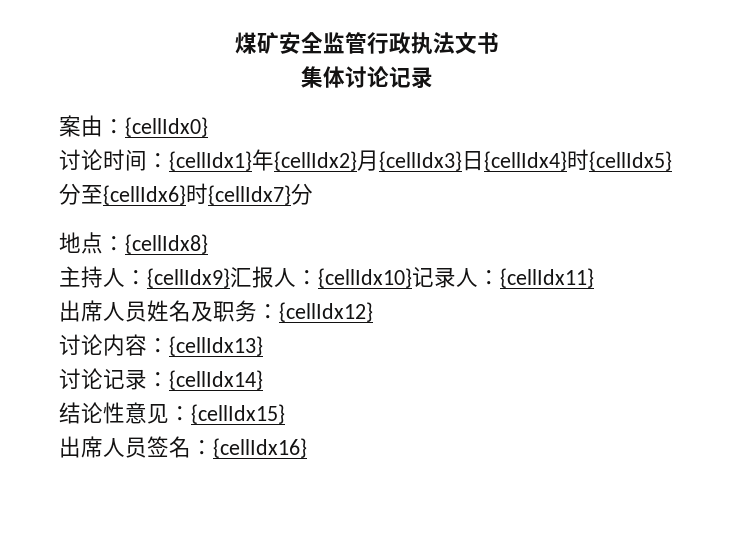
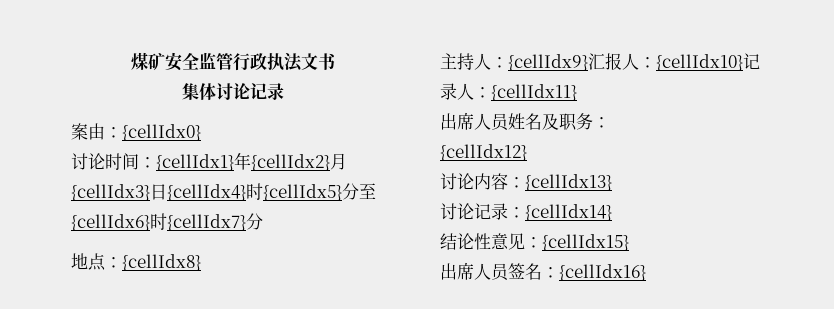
(279, 311) none -> (610, 122) //

